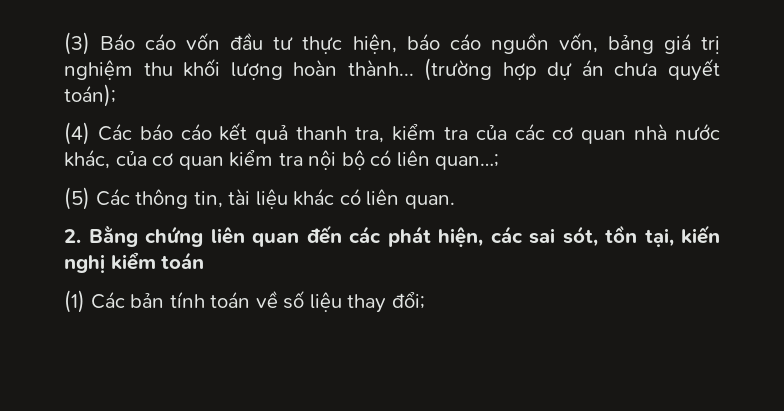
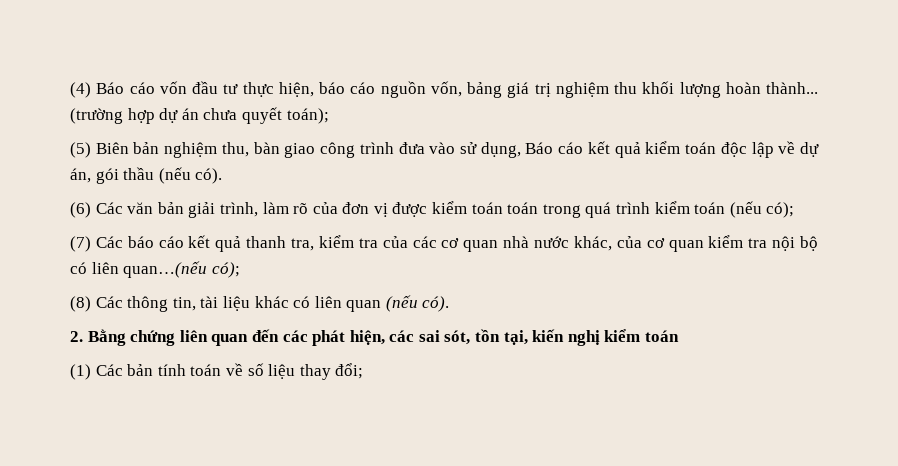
[64,32,90,55] (3) -> [70,82,91,98] (4)
[64,122,90,145] (4) -> [70,141,820,158] [70,167,223,184] [70,201,795,218] [70,236,91,252] (5) Biên bản nghiệm thu, bàn giao công trình đưa vào sử dụng, Báo cáo kết quả kiểm toán độc lập về dự án, gói thầu (nếu có). // (6) Các văn bản giải trình, làm rõ của đơn vị được kiểm toán toán trong quá trình kiểm toán (nếu có); // (7)
[435,154,500,170] [64,187,90,210] quan…; // (5) -> [123,261,240,278] [70,296,91,312] quan…(nếu có); // (8)
[404,195,455,209] quan. -> [346,295,450,312] quan (nếu có).

